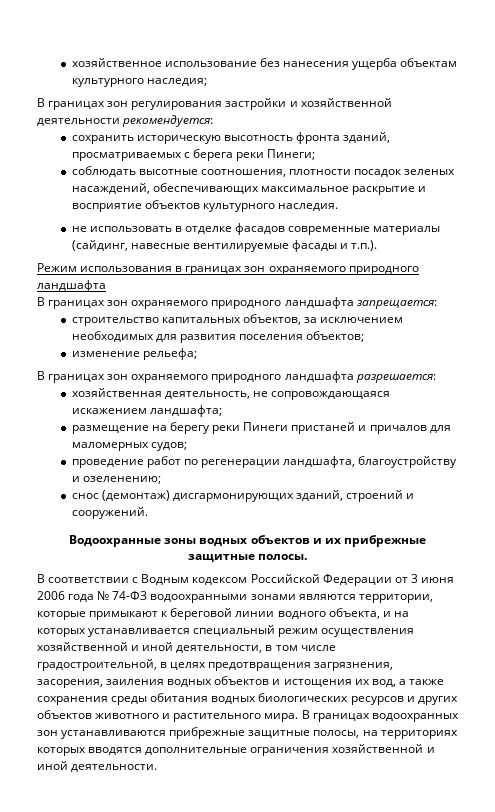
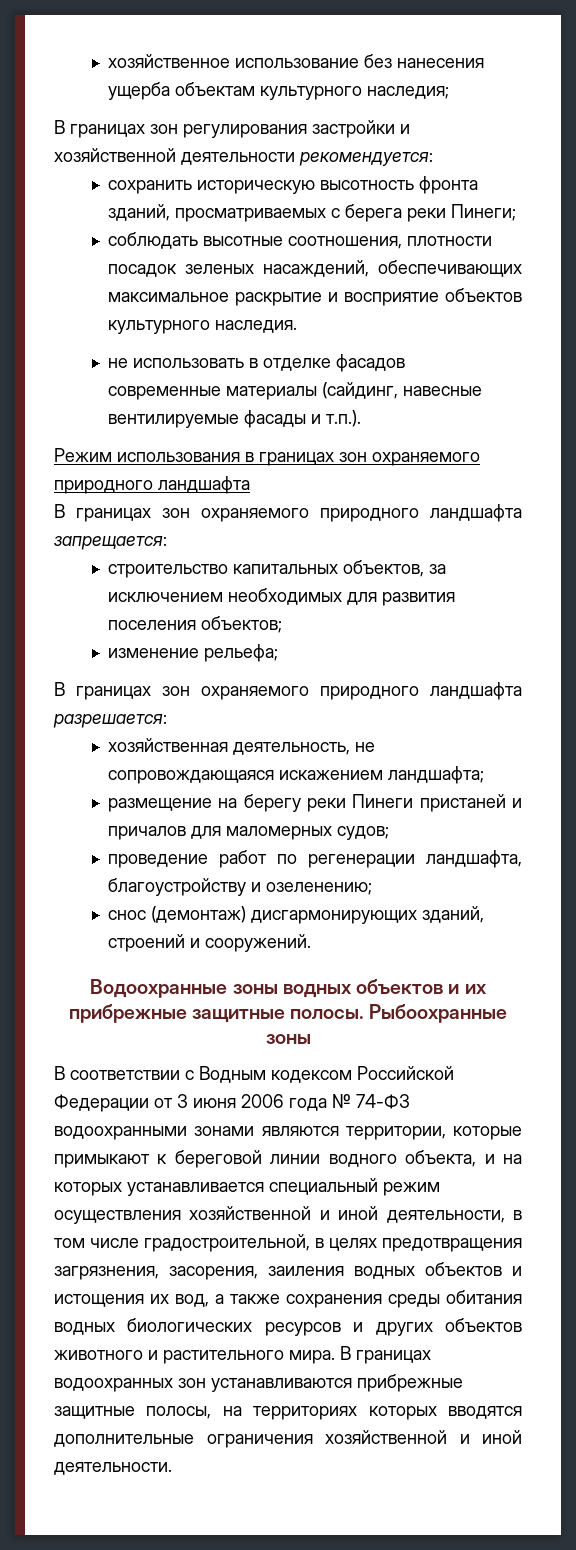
(308, 557) none -> [369,1004,508,1023] [265,1034,311,1044] Рыбоохранные зоны

